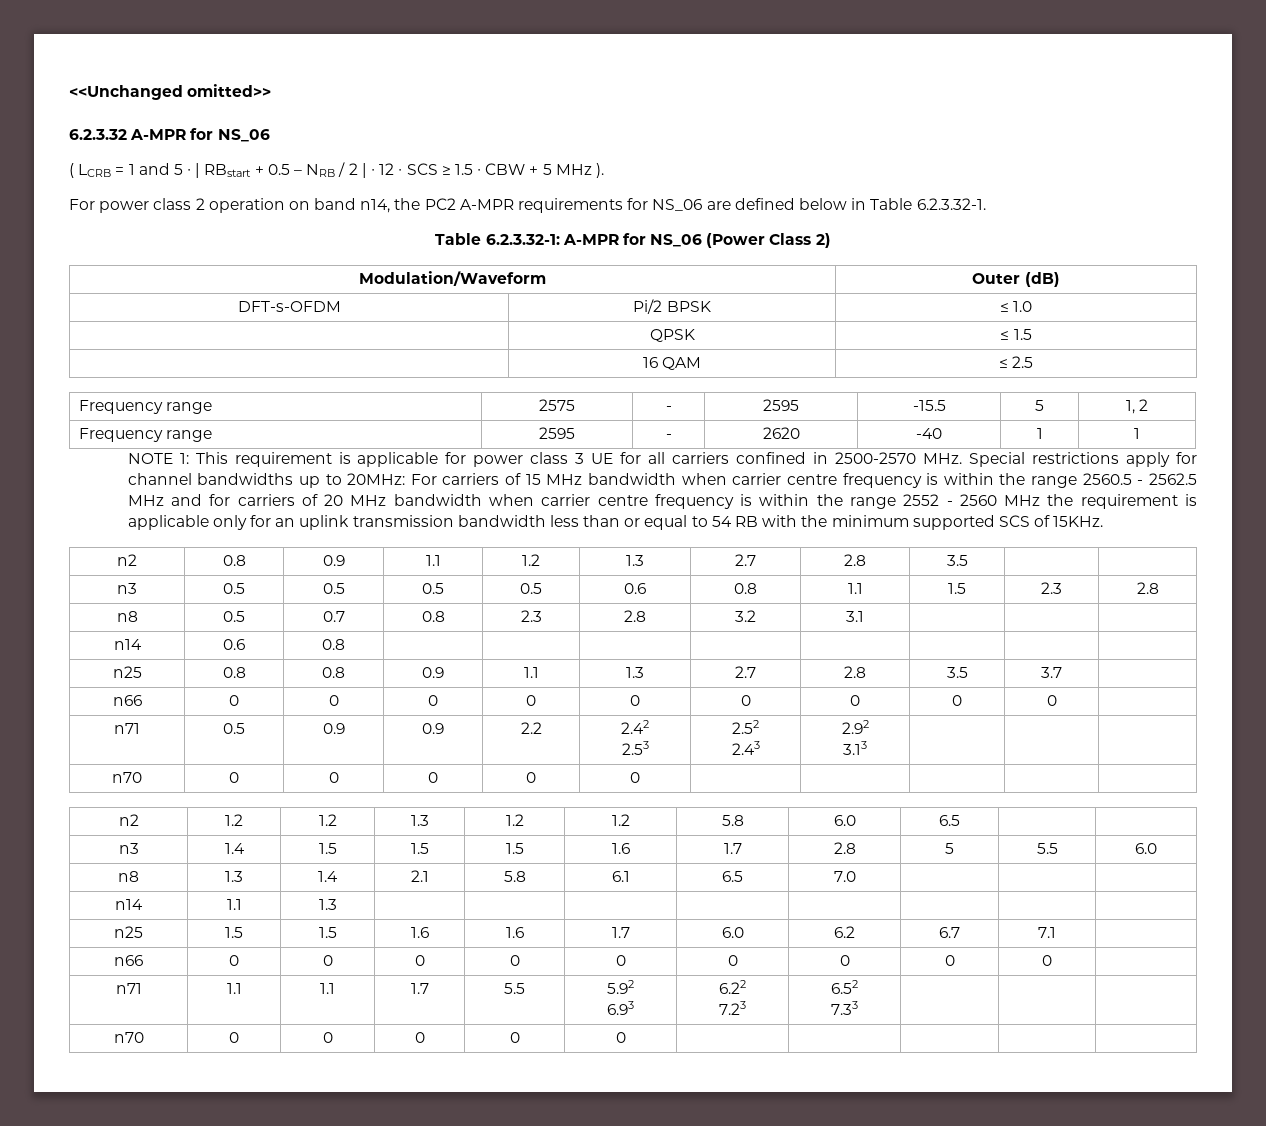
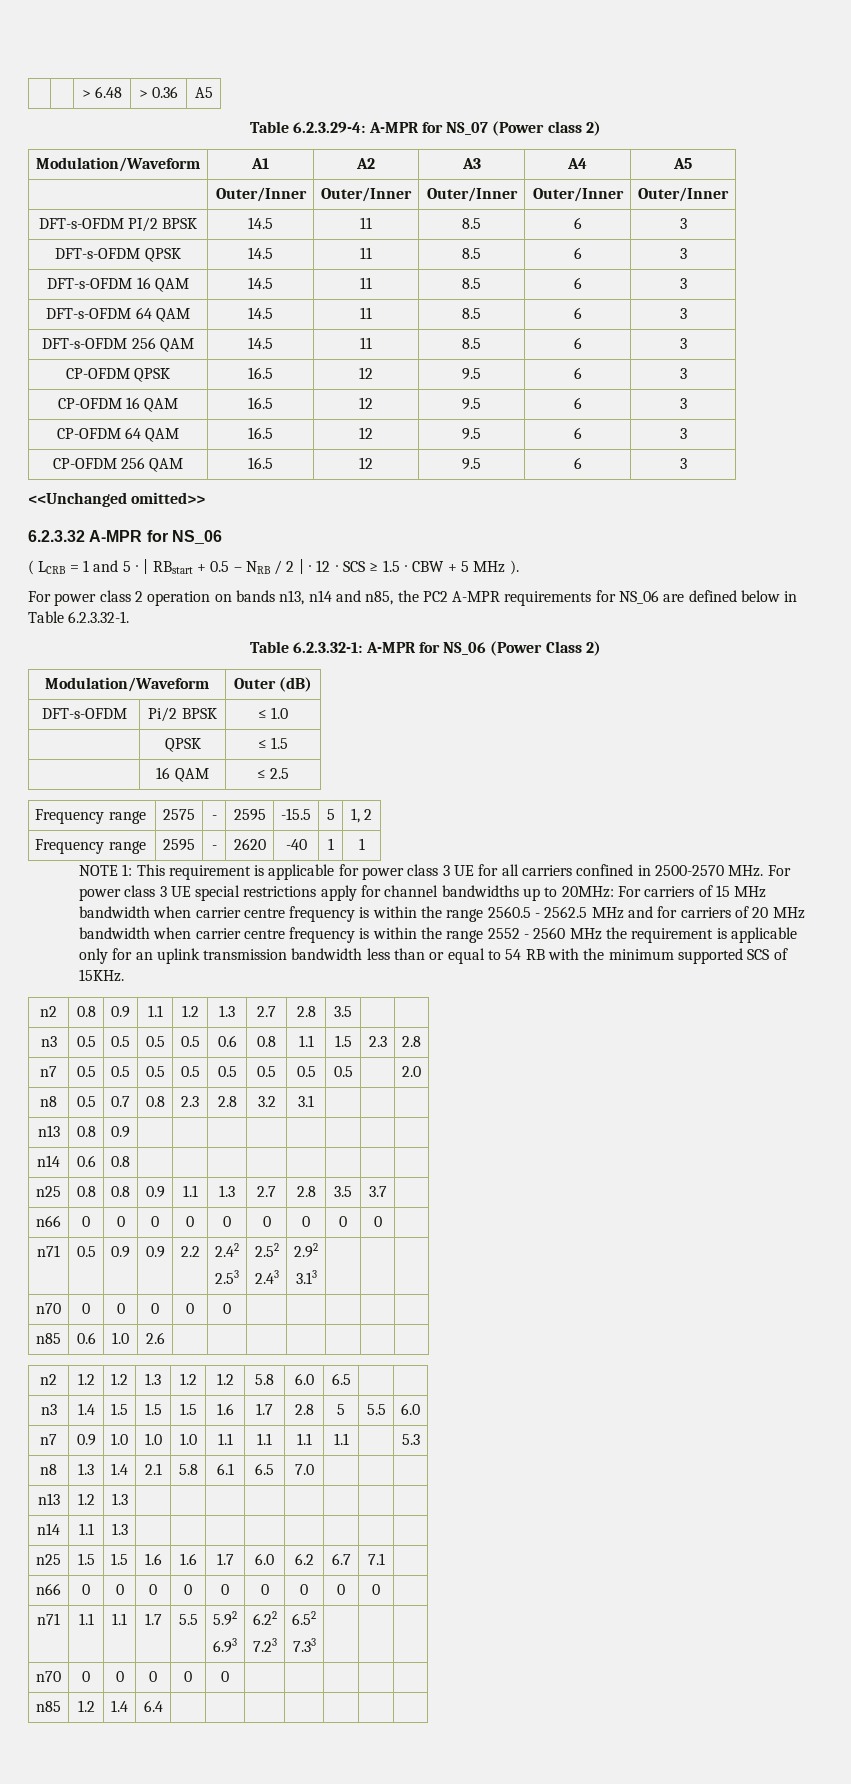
(69, 92) none -> [81,86,123,98] [138,86,179,98] [194,87,213,98] [249,121,602,136] [36,157,200,172] [251,158,269,169] [356,158,375,169] [461,158,481,169] [567,158,587,169] [673,158,692,169] [215,187,307,202] [321,187,412,202] [426,187,518,202] [532,187,624,202] [638,187,729,202] [38,217,198,232] [248,217,273,229] [360,217,372,229] [462,218,481,229] [573,217,582,229] [679,218,687,229] [55,248,181,262] [248,247,273,259] [360,247,372,259] [462,248,481,259] [573,247,582,259] [679,248,687,259] [47,277,189,292] [248,277,273,289] [360,277,372,289] [462,278,481,289] [573,277,582,289] [679,278,687,289] [46,307,190,322] [248,307,273,319] [360,307,372,319] [462,308,481,319] [573,307,582,319] [679,308,687,319] [42,337,194,352] [248,337,273,349] [360,337,372,349] [462,338,481,349] [573,337,582,349] [679,338,687,349] [65,368,171,382] [248,367,273,379] [359,367,373,379] [462,368,481,380] [573,367,582,379] [679,368,687,379] [57,397,179,412] [248,397,273,409] [359,397,373,409] [462,398,481,410] [573,397,582,409] [679,398,687,409] [56,427,180,442] [248,427,273,439] [359,427,373,439] [462,428,481,440] [573,427,582,439] [679,428,687,439] [52,457,184,472] [248,457,273,469] [359,457,373,469] [462,458,481,470] [573,457,582,469] [679,458,687,469] | | > 6.48 | > 0.36 | A5 // Table 6.2.3.29-4: A-MPR for NS_07 (Power class 2) // Modulation/Waveform | A1 | A2 | A3 | A4 | A5 // | Outer/Inner | Outer/Inner | Outer/Inner | Outer/Inner | Outer/Inner // DFT-s-OFDM PI/2 BPSK | 14.5 | 11 | 8.5 | 6 | 3 // DFT-s-OFDM QPSK | 14.5 | 11 | 8.5 | 6 | 3 // DFT-s-OFDM 16 QAM | 14.5 | 11 | 8.5 | 6 | 3 // DFT-s-OFDM 64 QAM | 14.5 | 11 | 8.5 | 6 | 3 // DFT-s-OFDM 256 QAM | 14.5 | 11 | 8.5 | 6 | 3 // CP-OFDM QPSK | 16.5 | 12 | 9.5 | 6 | 3 // CP-OFDM 16 QAM | 16.5 | 12 | 9.5 | 6 | 3 // CP-OFDM 64 QAM | 16.5 | 12 | 9.5 | 6 | 3 // CP-OFDM 256 QAM | 16.5 | 12 | 9.5 | 6 | 3 //
[314,198,391,213] band n14, -> [235,590,394,605] bands n13, n14 and n85,
[969,452,1026,467] Special -> [767,865,791,876] [78,885,241,901] For power class 3 UE special
(1159, 588) none -> [40,1066,57,1077] [76,1066,96,1077] [111,1066,130,1077] [145,1066,165,1077] [180,1066,200,1077] [217,1066,237,1077] [257,1066,276,1077] [296,1066,316,1077] [333,1066,353,1077] [402,1066,421,1077] // n7 | 0.5 | 0.5 | 0.5 | 0.5 | 0.5 | 0.5 | 0.5 | 0.5 | | 2.0
(864, 616) none -> [37,1125,60,1137] [76,1126,96,1137] [111,1126,130,1138] // n13 | 0.8 | 0.9 | | | | | | | |
(640, 777) none -> [36,1333,61,1344] [76,1332,96,1344] [112,1332,129,1344] [145,1332,165,1344] // n85 | 0.6 | 1.0 | 2.6 | | | | | | |
(1157, 848) none -> [40,1434,57,1445] [76,1434,96,1446] [111,1433,128,1445] [144,1433,162,1445] [179,1433,197,1445] [217,1433,233,1445] [257,1433,272,1445] [296,1433,312,1445] [333,1433,349,1445] [401,1434,420,1445] // n7 | 0.9 | 1.0 | 1.0 | 1.0 | 1.1 | 1.1 | 1.1 | 1.1 | | 5.3
(856, 876) none -> [37,1493,60,1505] [77,1493,95,1505] [111,1493,128,1505] // n13 | 1.2 | 1.3 | | | | | | | |
(626, 1037) none -> [36,1701,61,1712] [77,1700,95,1712] [111,1700,128,1712] [143,1700,163,1712] // n85 | 1.2 | 1.4 | 6.4 | | | | | | |

